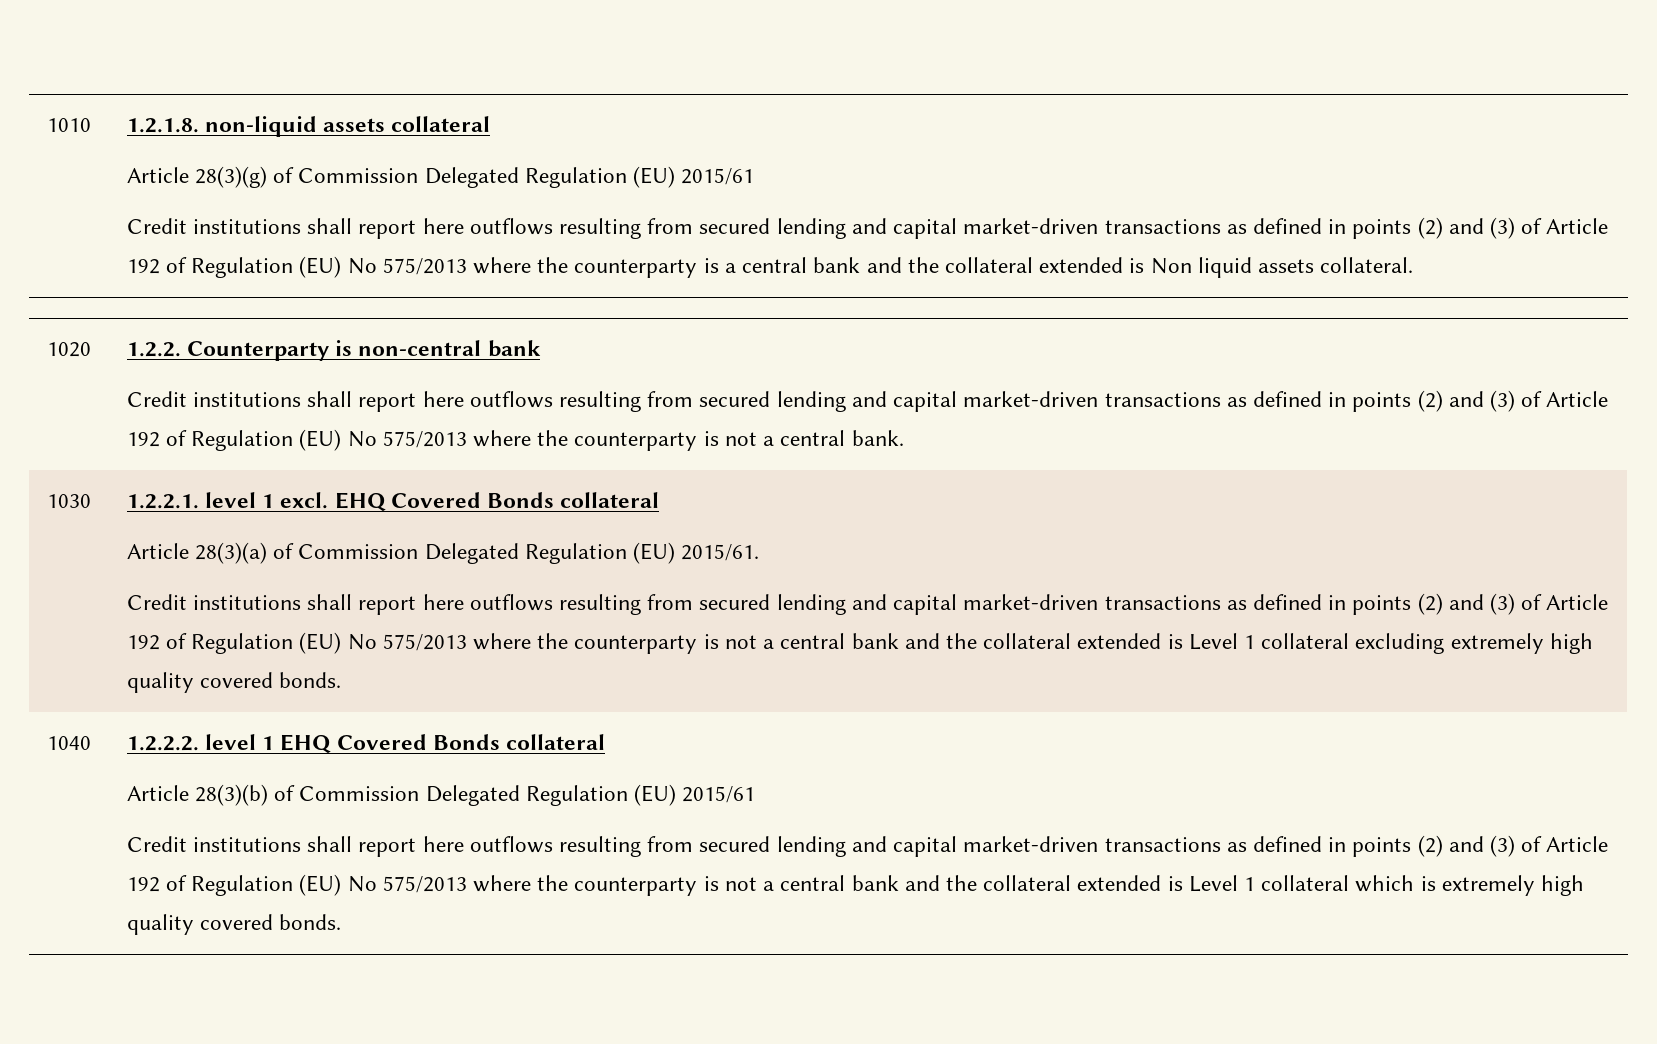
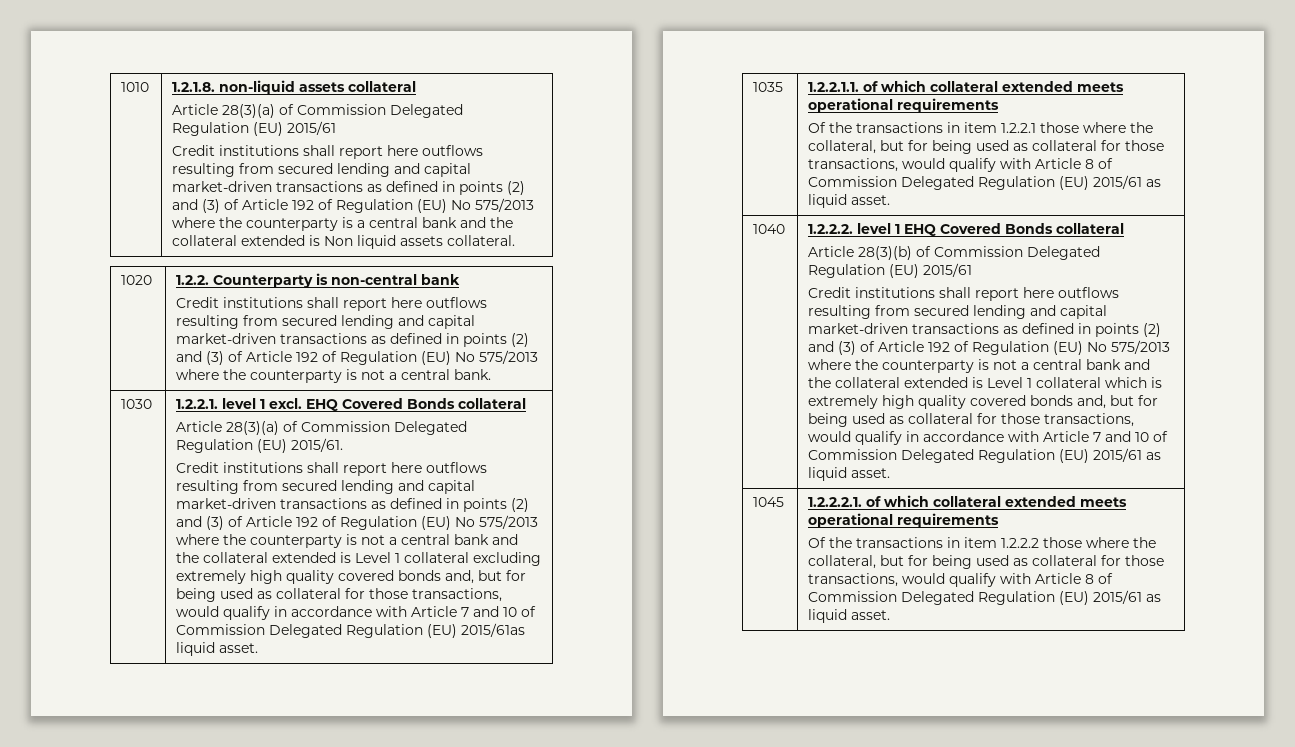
[194,166,267,188] 28(3)(g) -> [222,104,276,118] 28(3)(a)
[279,672,342,688] bonds. -> [398,570,527,584] [176,588,503,602] [176,606,537,620] [176,623,526,638] [176,642,259,656] [753,82,784,92] [808,80,1125,92] [808,98,1000,113] [808,122,1154,133] [808,140,1165,154] [808,158,1114,172] [808,175,1162,190] [808,194,891,208] bonds and, but for being used as collateral for those transactions, would qualify in accordance with Article 7 and 10 of Commission Delegated Regulation (EU) 2015/61as liquid asset. // 1035 | 1.2.2.1.1. of which collateral extended meets operational requirements // Of the transactions in item 1.2.2.1 those where the collateral, but for being used as collateral for those transactions, would qualify with Article 8 of Commission Delegated Regulation (EU) 2015/61 as liquid asset.
[279,914,342,930] bonds. -> [1030,395,1159,409] [808,413,1135,427] [808,431,1169,445] [808,448,1162,463] [808,467,891,481] [753,497,785,507] [808,495,1128,507] [808,513,1000,528] [808,537,1157,548] [808,555,1165,569] [808,573,1114,587] [808,590,1162,605] [808,609,891,623] bonds and, but for being used as collateral for those transactions, would qualify in accordance with Article 7 and 10 of Commission Delegated Regulation (EU) 2015/61 as liquid asset. // 1045 | 1.2.2.2.1. of which collateral extended meets operational requirements // Of the transactions in item 1.2.2.2 those where the collateral, but for being used as collateral for those transactions, would qualify with Article 8 of Commission Delegated Regulation (EU) 2015/61 as liquid asset.

